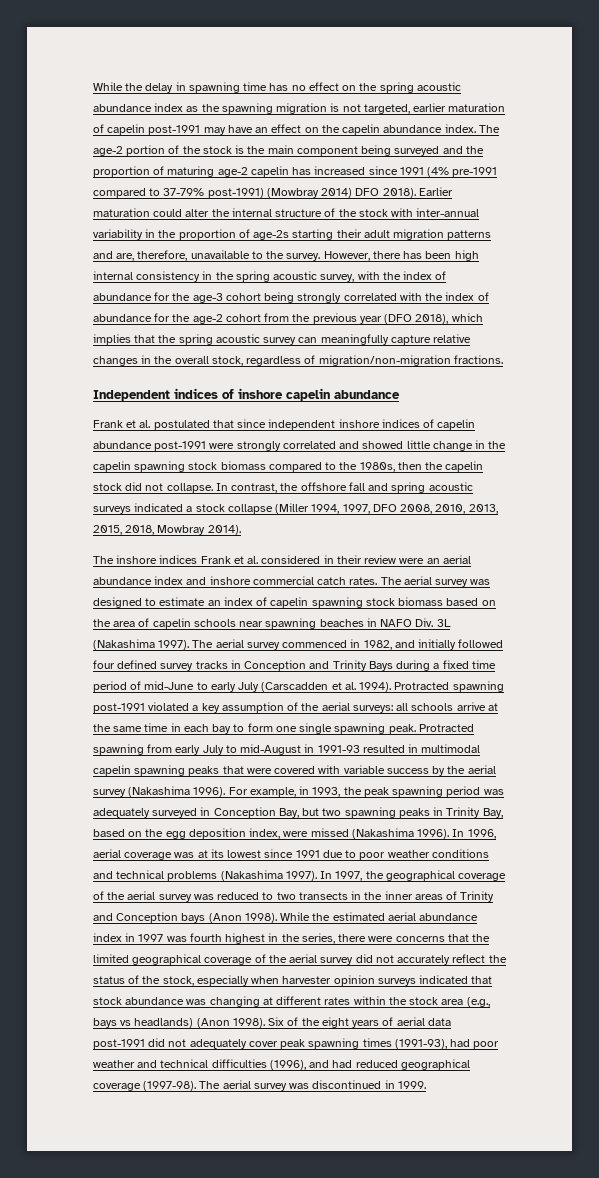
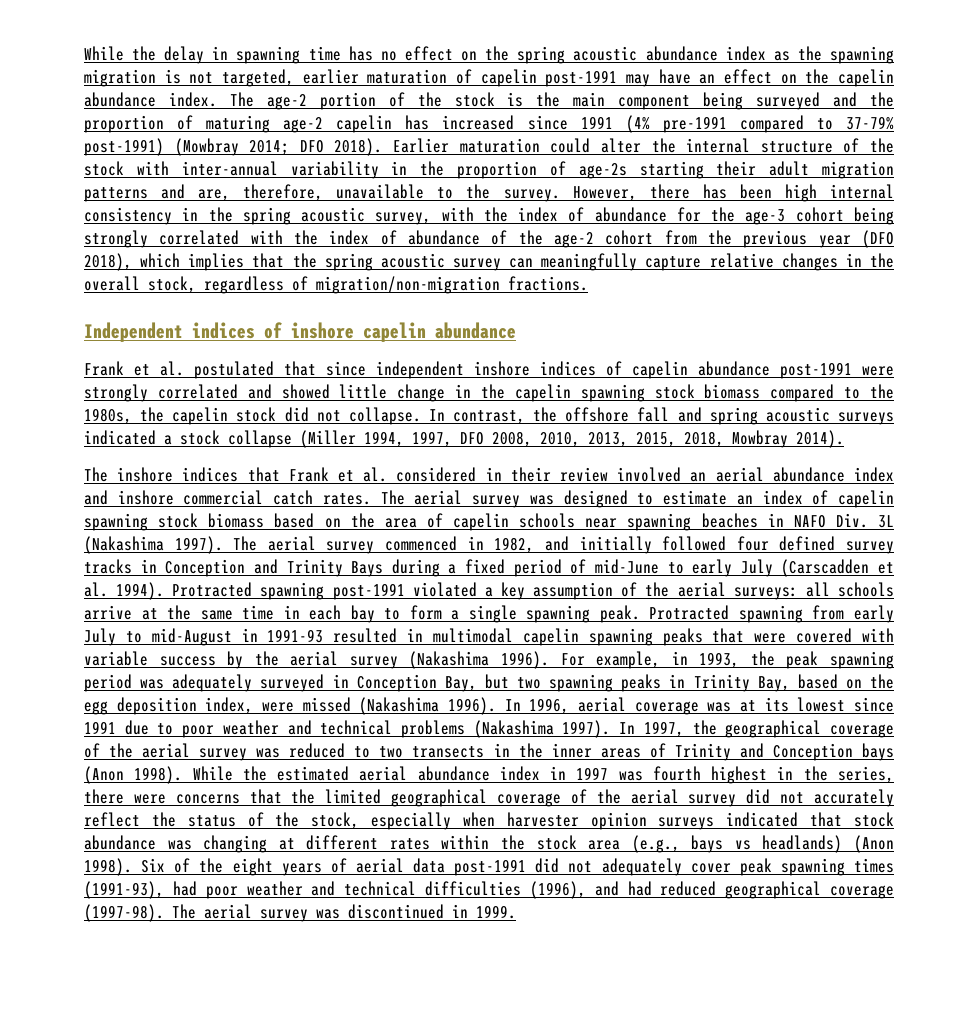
[321,188,353,198] 2014) -> [249,140,290,155] 2014;
[154,313,171,322] for -> [491,230,508,245] of
[397,462,422,470] then -> (132, 416) none
(198, 559) none -> [247,467,280,482] that
[399,558,425,564] were -> [617,467,682,482] involved
[471,660,496,669] time -> (505, 566) none
[275,726,297,732] one -> [451,610,460,620] a
[431,849,489,858] conditions -> (279, 727) none

